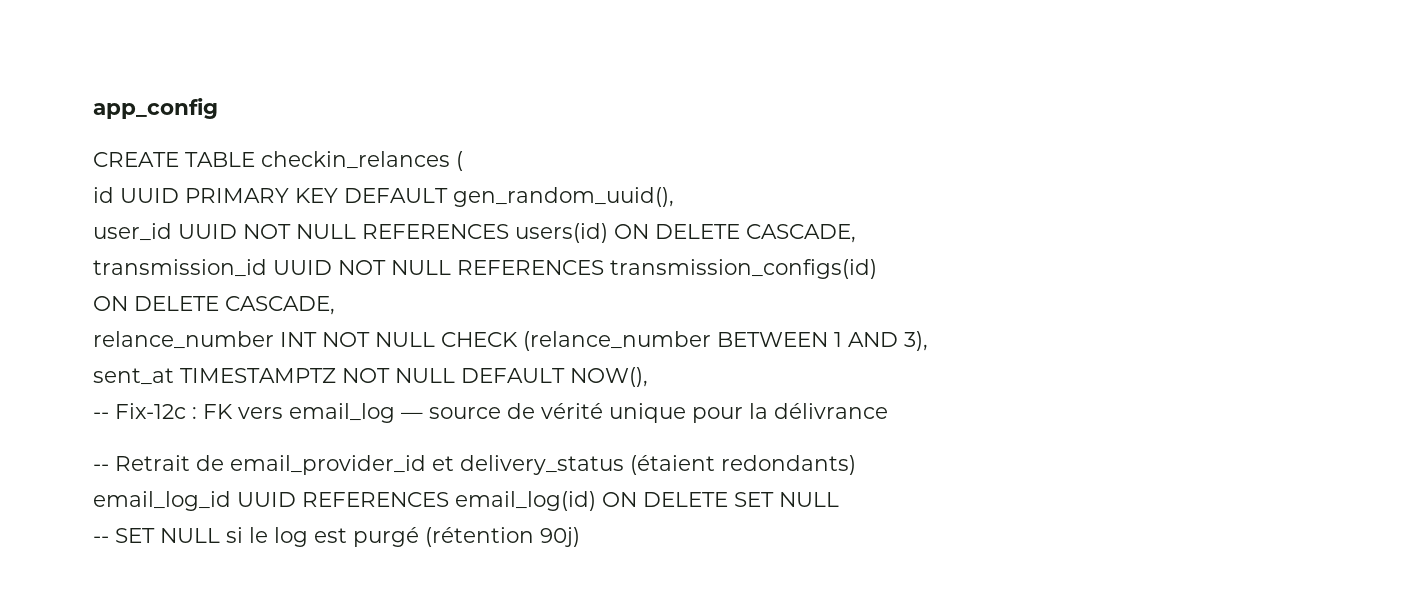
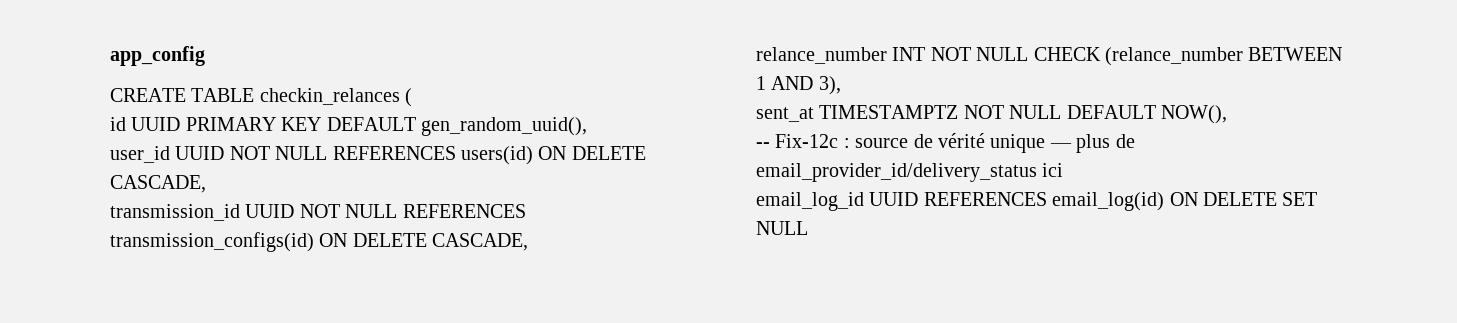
(877, 269) // -> (314, 242) none
[203,403,888,423] [93,455,856,475] FK vers email_log — source de vérité unique pour la délivrance // -- Retrait de email_provider_id et delivery_status (étaient redondants) -> [855,133,1135,153] [756,163,1064,182] source de vérité unique — plus de email_provider_id/delivery_status ici
[93,527,580,547] // -- SET NULL si le log est purgé (rétention 90j) -> (808, 228) none

